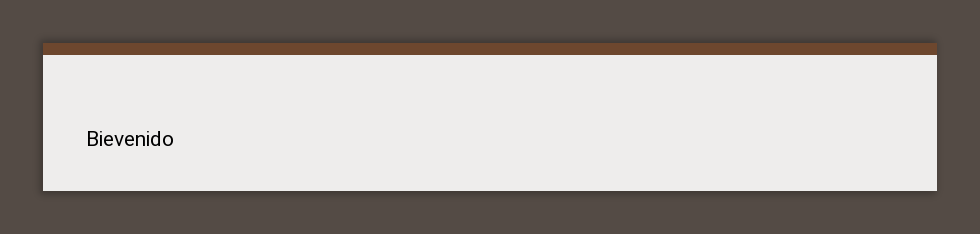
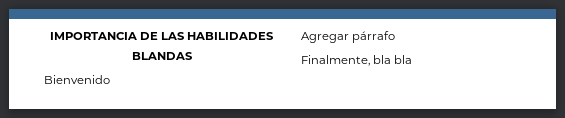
[86,131,174,146] Bievenido -> [49,32,275,40] [131,52,193,60] [44,75,110,84] [301,31,396,43] [301,55,413,66] IMPORTANCIA DE LAS HABILIDADES BLANDAS // Bienvenido // Agregar párrafo // Finalmente, bla bla

